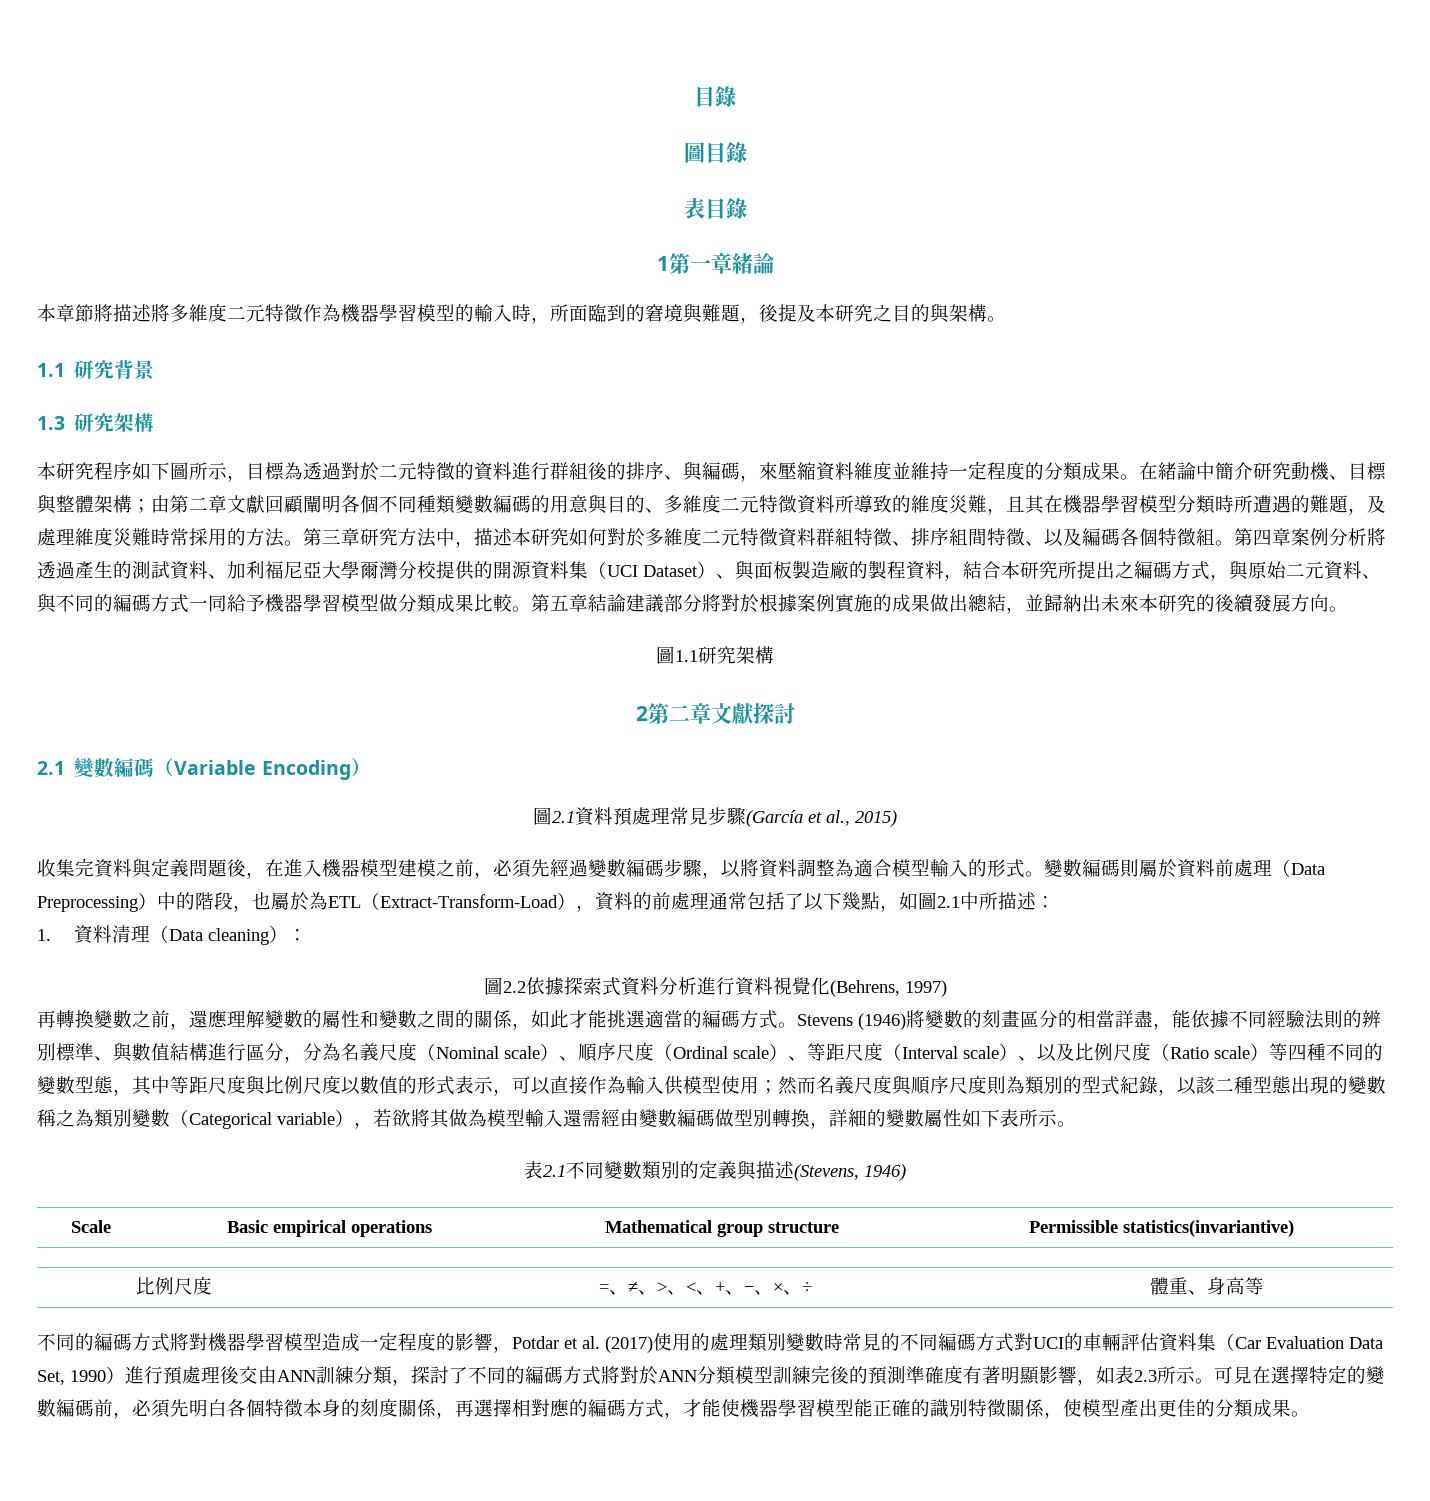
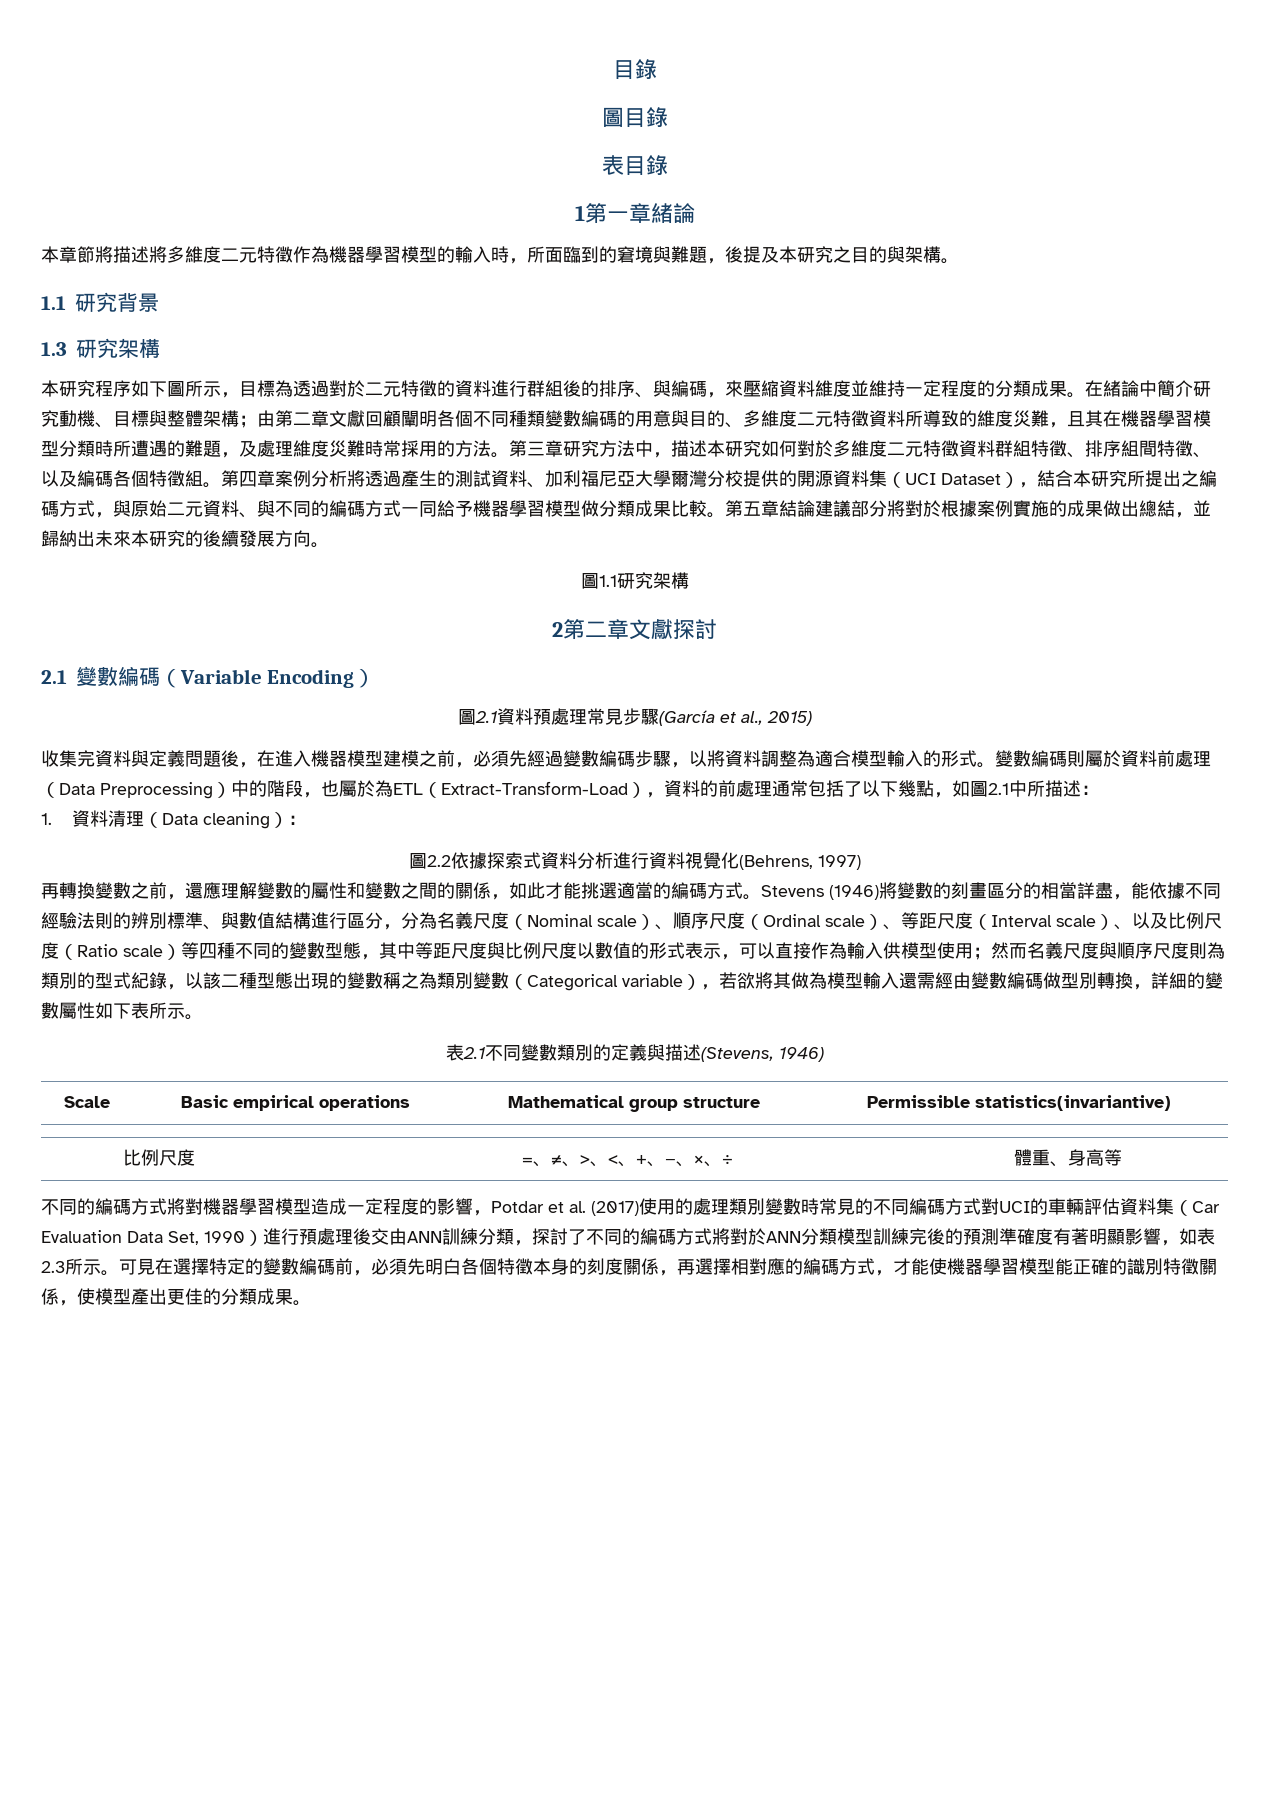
[716,560,944,580] 、與面板製造廠的製程資料 -> (1019, 480) none

